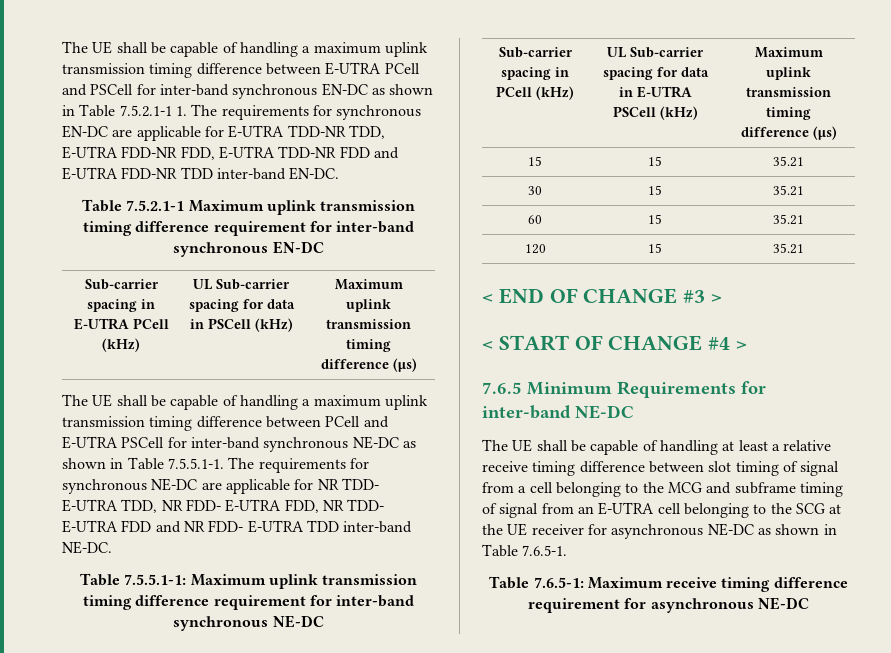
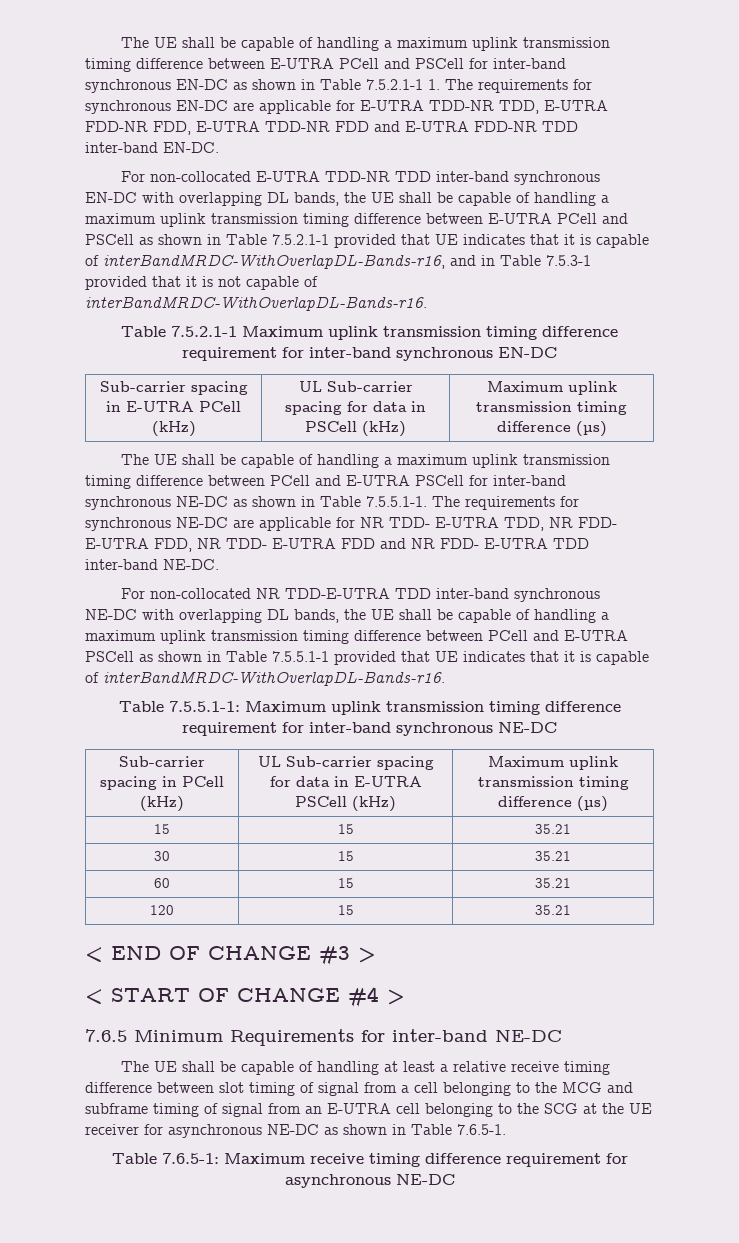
(340, 173) none -> [120,171,600,185] [85,192,609,206] [85,213,628,227] [85,234,649,248] [85,254,591,269] [85,276,318,290] [85,296,427,311] // For non-collocated E-UTRA TDD-NR TDD inter-band synchronous EN-DC with overlapping DL bands, the UE shall be capable of handling a maximum uplink transmission timing difference between E-UTRA PCell and PSCell as shown in Table 7.5.2.1-1 provided that UE indicates that it is capable of interBandMRDC-WithOverlapDL-Bands-r16, and in Table 7.5.3-1 provided that it is not capable of interBandMRDC-WithOverlapDL-Bands-r16.
(112, 547) none -> [120,588,600,602] [85,609,609,623] [85,630,628,644] [85,651,649,665] [85,671,445,686] // For non-collocated NR TDD-E-UTRA TDD inter-band synchronous NE-DC with overlapping DL bands, the UE shall be capable of handling a maximum uplink transmission timing difference between PCell and E-UTRA PSCell as shown in Table 7.5.5.1-1 provided that UE indicates that it is capable of interBandMRDC-WithOverlapDL-Bands-r16.

